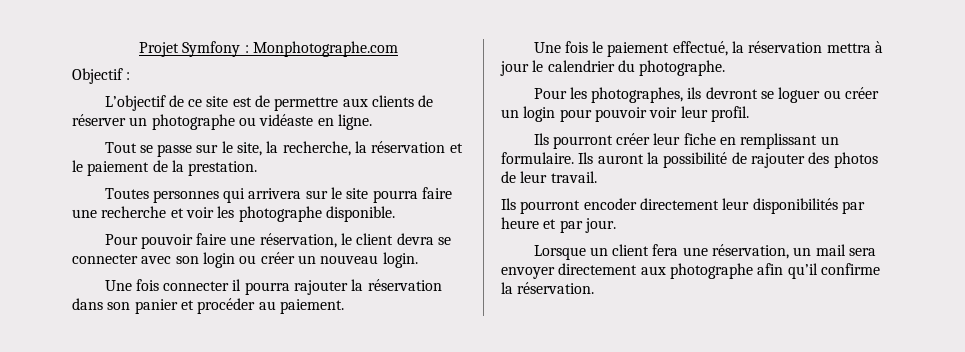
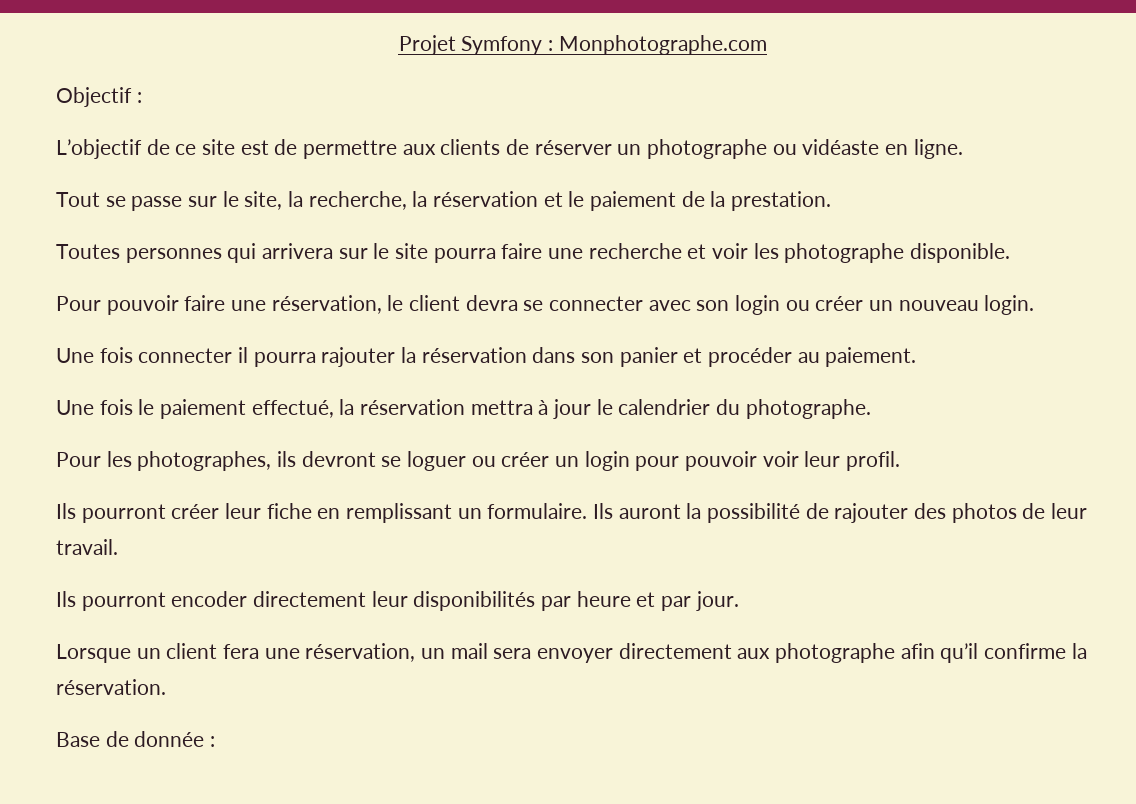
(595, 288) none -> [56,731,216,747] // Base de donnée :

